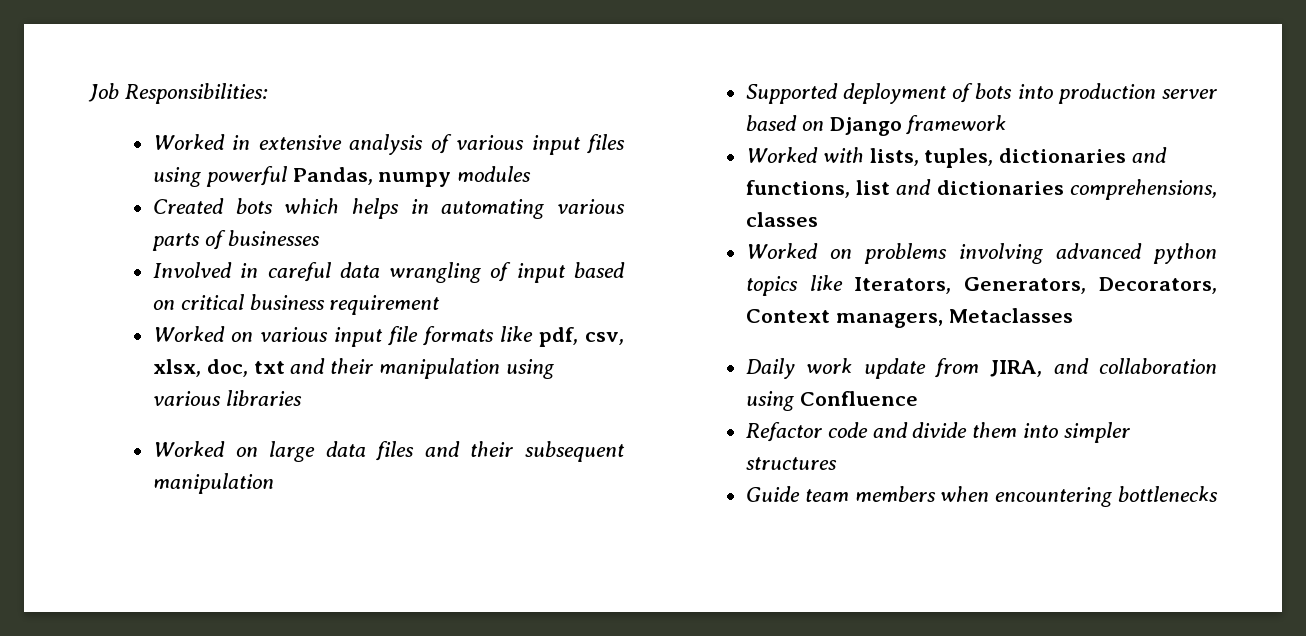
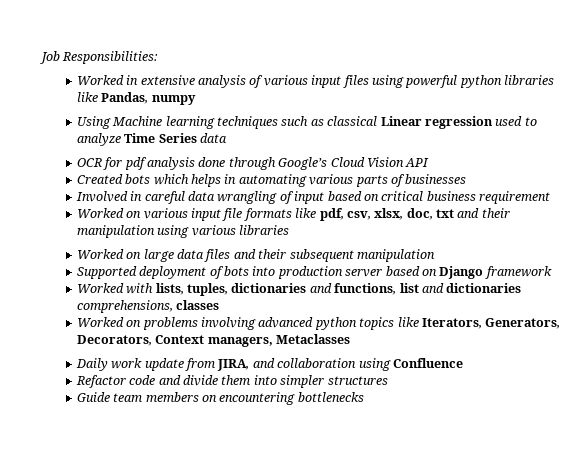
(287, 176) none -> [459,75,555,88] [76,92,98,102] python libraries like
[457,166,532,182] modules -> [76,116,537,129] [76,133,228,146] [76,157,430,170] // Using Machine learning techniques such as classical Linear regression used to analyze Time Series data // OCR for pdf analysis done through Google’s Cloud Vision API
[940,486,990,502] when -> [202,395,218,402] on

